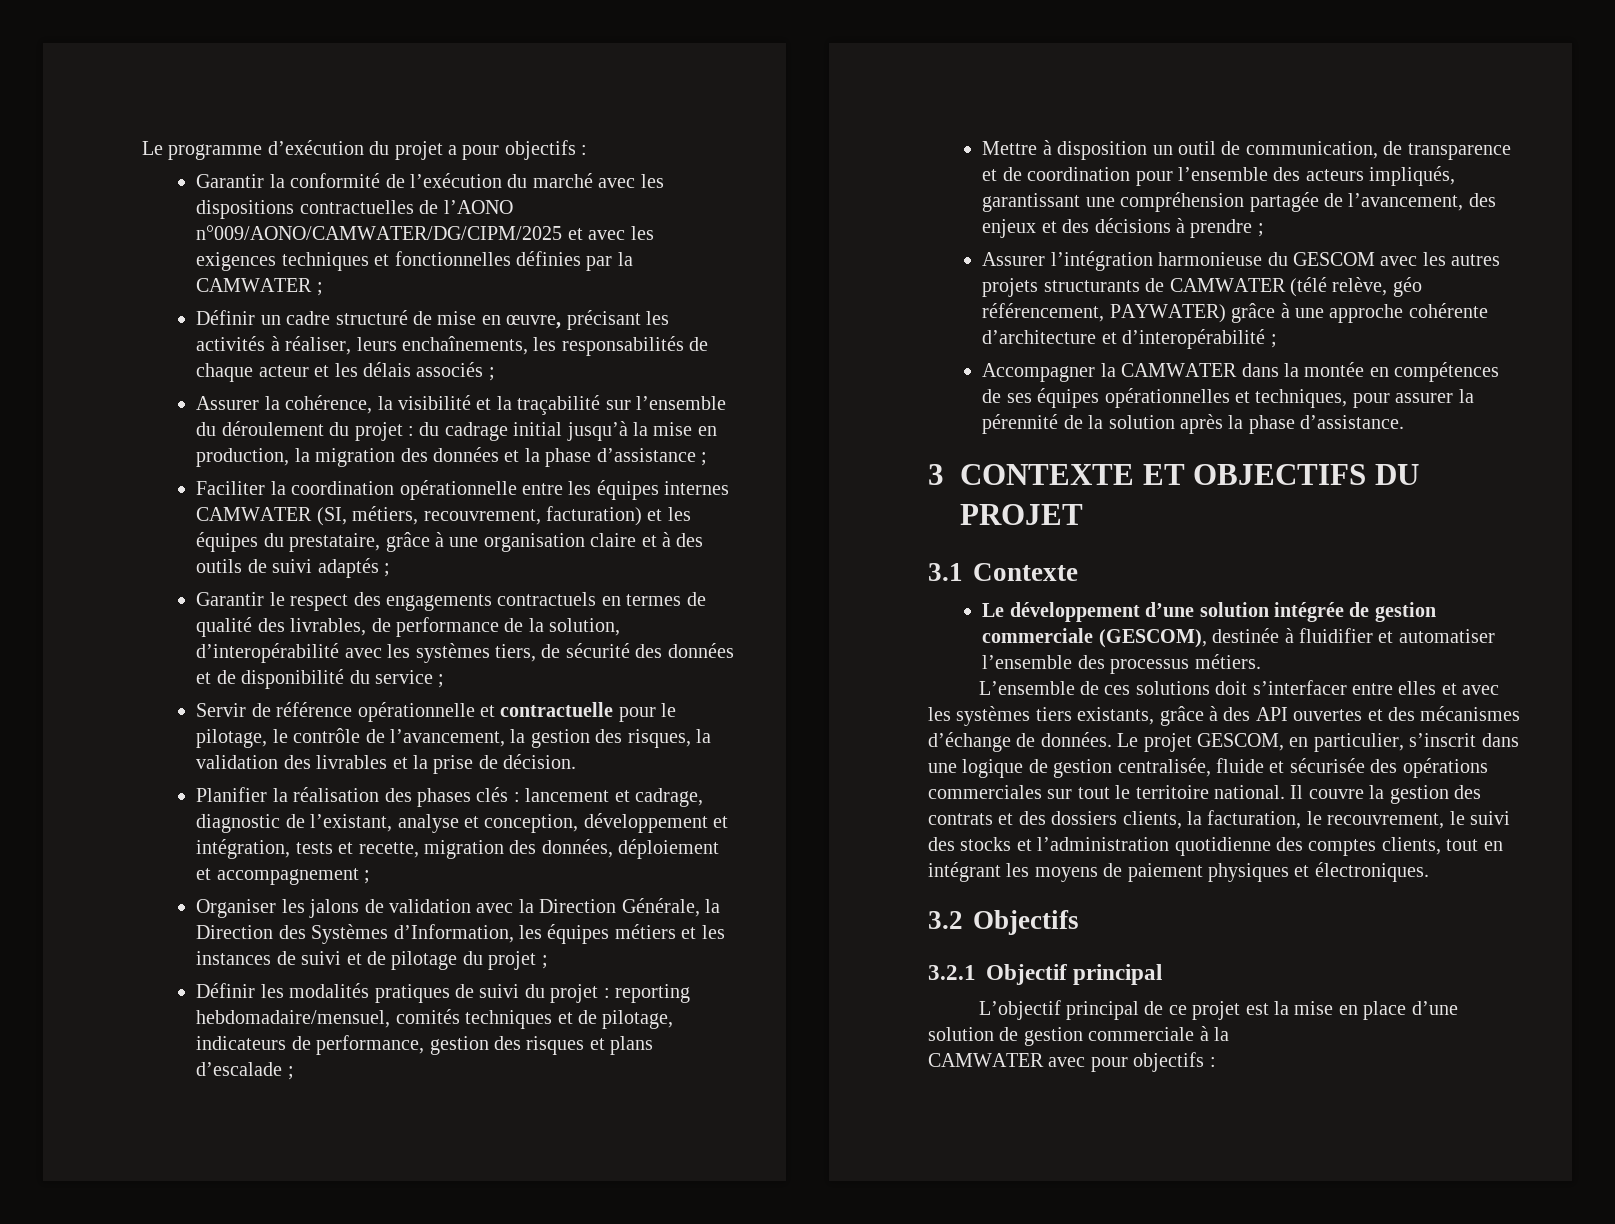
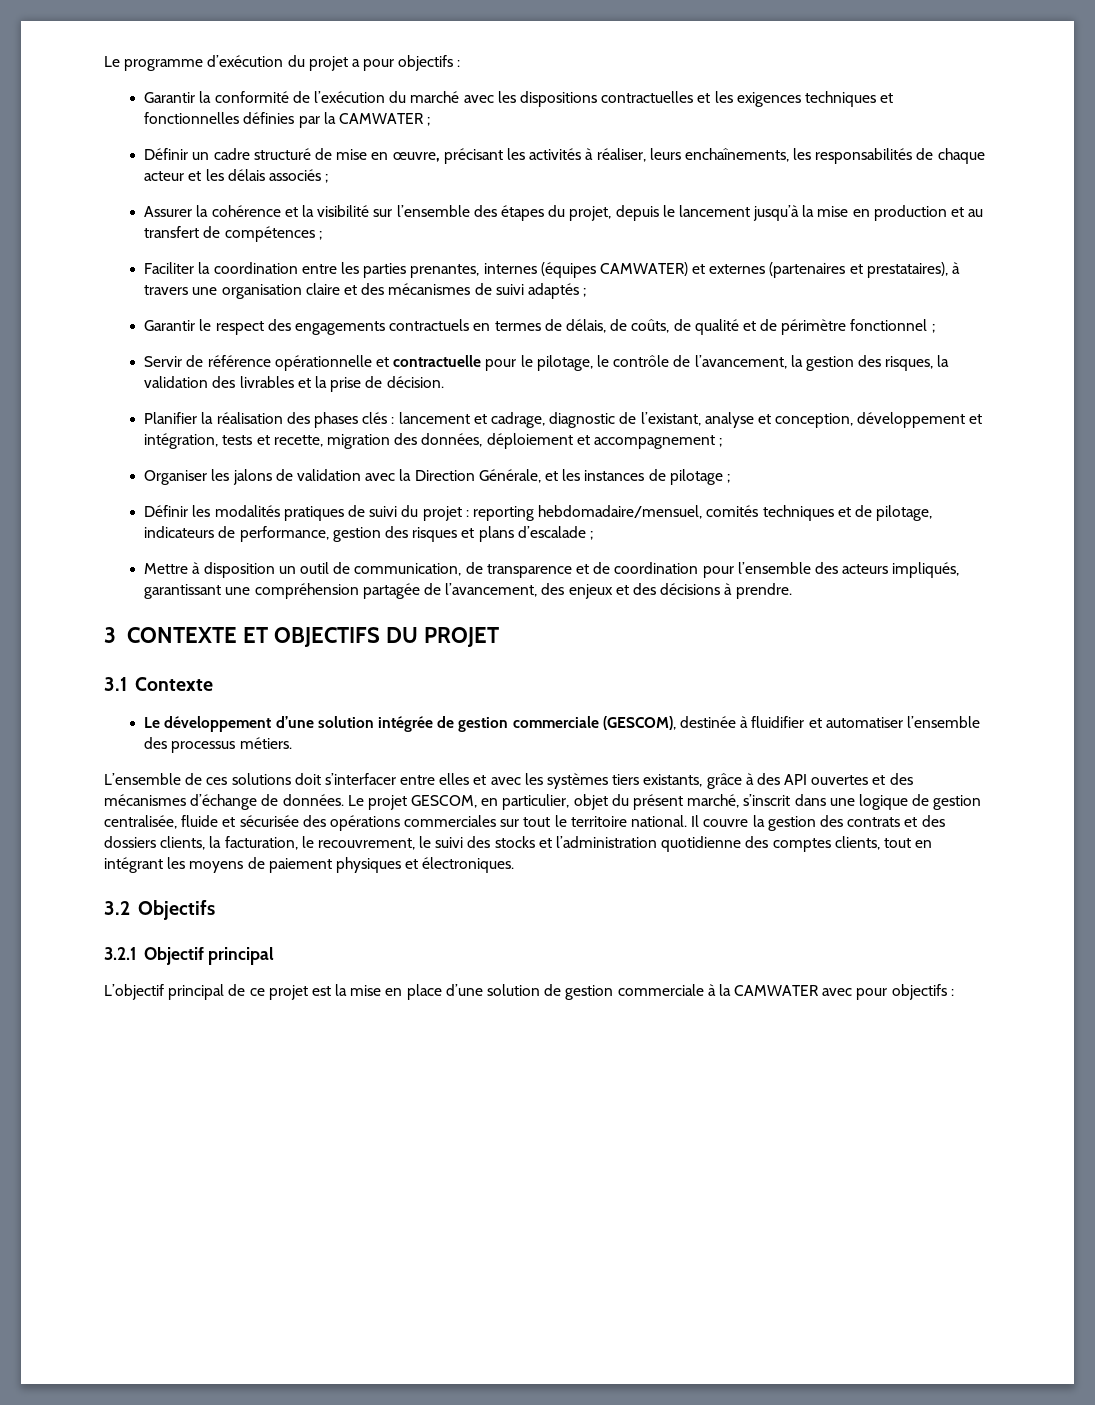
[419,200,513,214] [196,225,626,240] de l’AONO n°009/AONO/CAMWATER/DG/CIPM/2025 et avec -> [697,93,711,103] et
[285,395,727,415] [196,421,717,441] [196,447,696,467] cohérence, la visibilité et la traçabilité sur l’ensemble du déroulement du projet : du cadrage initial jusqu’à la mise en production, la migration des données et la phase d’assistance -> [211,205,984,221] [144,226,315,242] cohérence et la visibilité sur l’ensemble des étapes du projet, depuis le lancement jusqu’à la mise en production et au transfert de compétences
[399,480,517,500] opérationnelle -> (298, 268) none
[596,480,730,500] [196,506,691,526] [196,532,445,552] équipes internes CAMWATER (SI, métiers, recouvrement, facturation) et les équipes du prestataire, grâce à -> [363,262,961,278] [144,285,189,295] parties prenantes, internes (équipes CAMWATER) et externes (partenaires et prestataires), à travers
[662,532,704,547] [196,559,243,573] à des outils -> [361,283,471,295] des mécanismes
[196,617,621,637] [196,643,734,663] [196,669,434,689] qualité des livrables, de performance de la solution, d’interopérabilité avec les systèmes tiers, de sécurité des données et de disponibilité du service -> [565,319,928,335] délais, de coûts, de qualité et de périmètre fonctionnel
[705,899,721,913] [196,924,725,944] [196,951,537,970] la Direction des Systèmes d’Information, les équipes métiers et les instances de suivi et de pilotage du projet -> [544,469,723,485] et les instances de pilotage
[1190,219,1264,238] [982,251,1501,271] [982,277,1422,297] [982,303,1488,323] [982,329,1277,349] [982,362,1500,382] [982,388,1474,408] [982,414,1405,434] prendre ; // Assurer l’intégration harmonieuse du GESCOM avec les autres projets structurants de CAMWATER (télé relève, géo référencement, PAYWATER) grâce à une approche cohérente d’architecture et d’interopérabilité ; // Accompagner la CAMWATER dans la montée en compétences de ses équipes opérationnelles et techniques, pour assurer la pérennité de la solution après la phase d’assistance. -> [735,583,792,599] prendre.
(1404, 742) none -> [573,794,740,810] objet du présent marché,
(1229, 1034) // -> (731, 990) none

